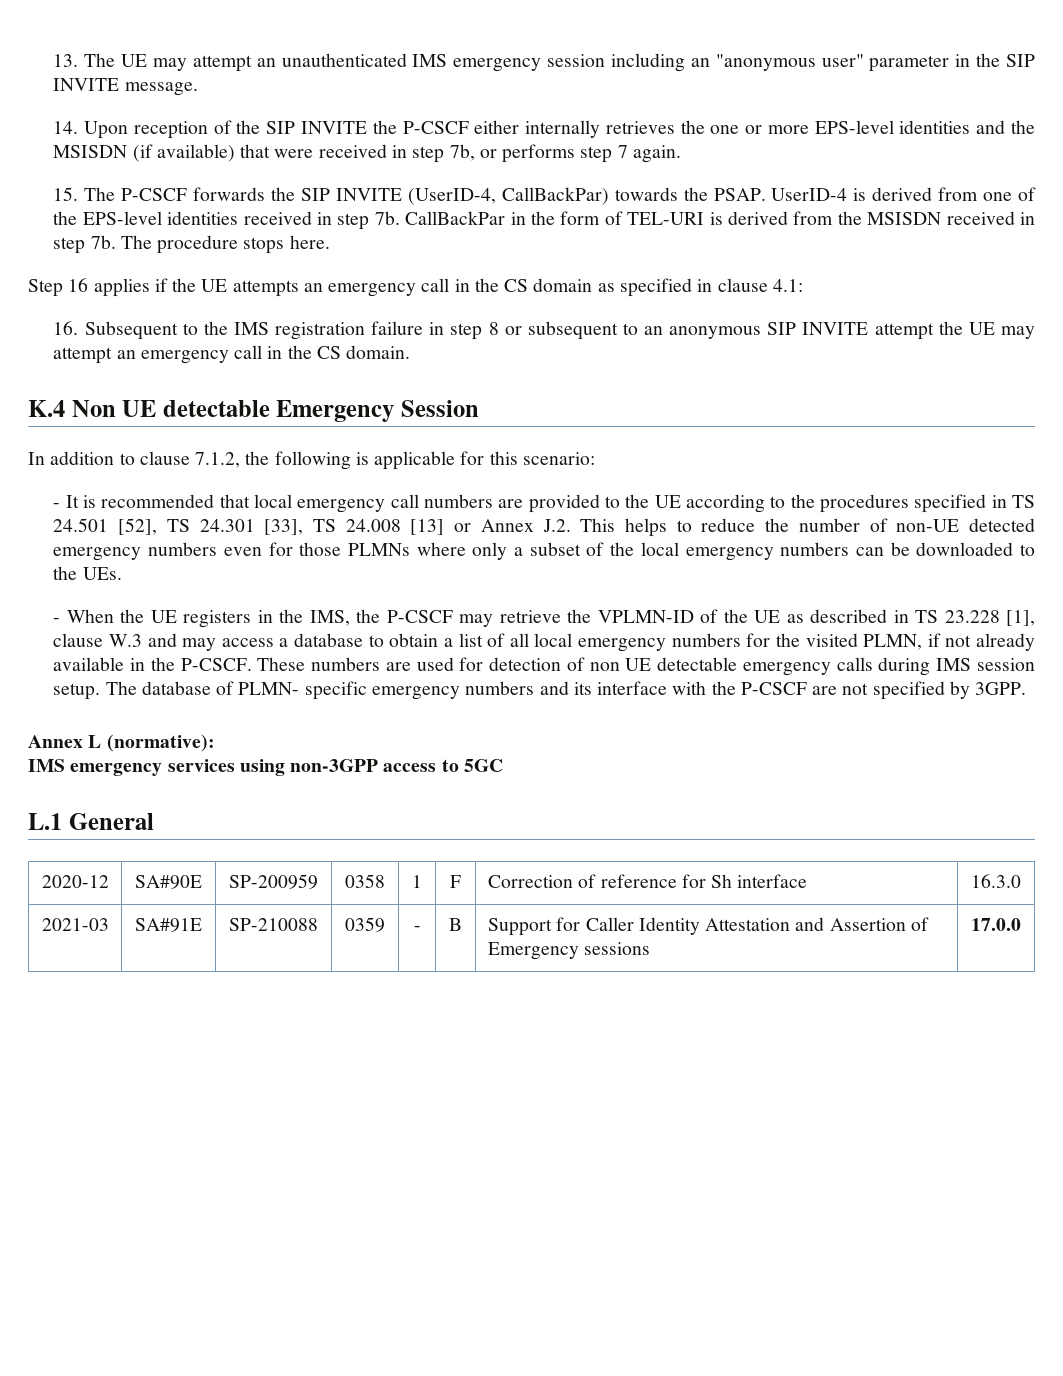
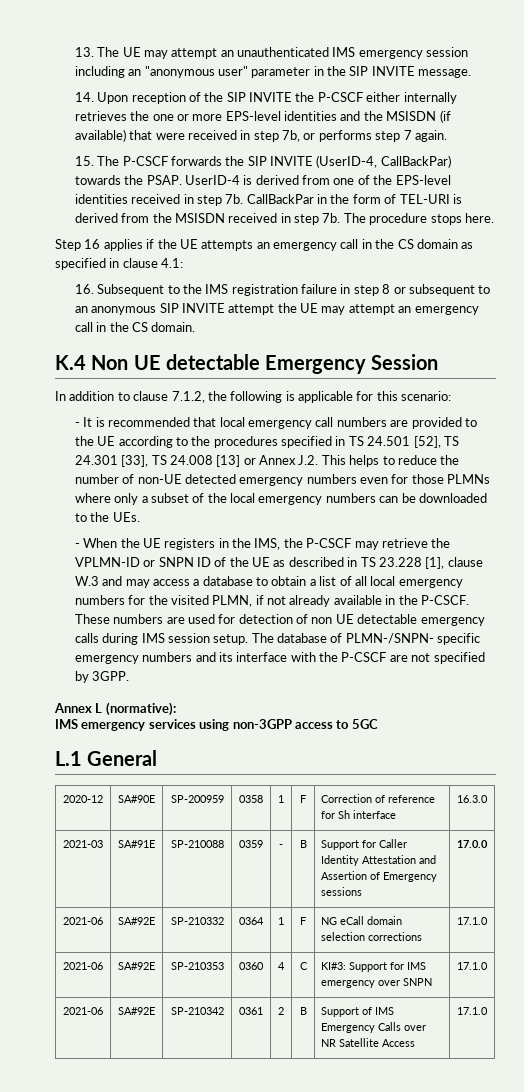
(694, 616) none -> [143,557,211,567] or SNPN ID
[238,682,300,695] PLMN- -> [345,633,434,644] PLMN-/SNPN-
(1021, 924) none -> [63,917,103,925] [118,917,155,925] [170,917,224,925] [239,917,264,925] [278,917,284,925] [300,917,306,925] [321,916,403,925] [321,932,423,941] [457,917,488,925] [63,962,103,970] [118,962,155,970] [170,962,224,970] [239,962,264,970] [278,962,285,970] [299,962,308,970] [321,962,427,972] [321,978,433,988] [457,962,488,970] [63,1007,103,1015] [118,1007,155,1015] [170,1007,224,1015] [239,1007,263,1015] [278,1007,284,1015] [299,1007,307,1015] [321,1007,395,1017] [321,1022,427,1033] [321,1038,416,1047] [457,1007,488,1015] // 2021-06 | SA#92E | SP-210332 | 0364 | 1 | F | NG eCall domain selection corrections | 17.1.0 // 2021-06 | SA#92E | SP-210353 | 0360 | 4 | C | KI#3: Support for IMS emergency over SNPN | 17.1.0 // 2021-06 | SA#92E | SP-210342 | 0361 | 2 | B | Support of IMS Emergency Calls over NR Satellite Access | 17.1.0

